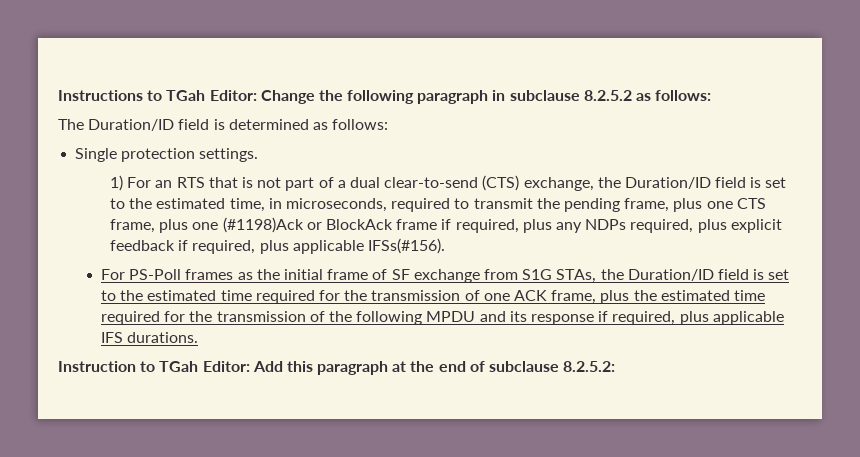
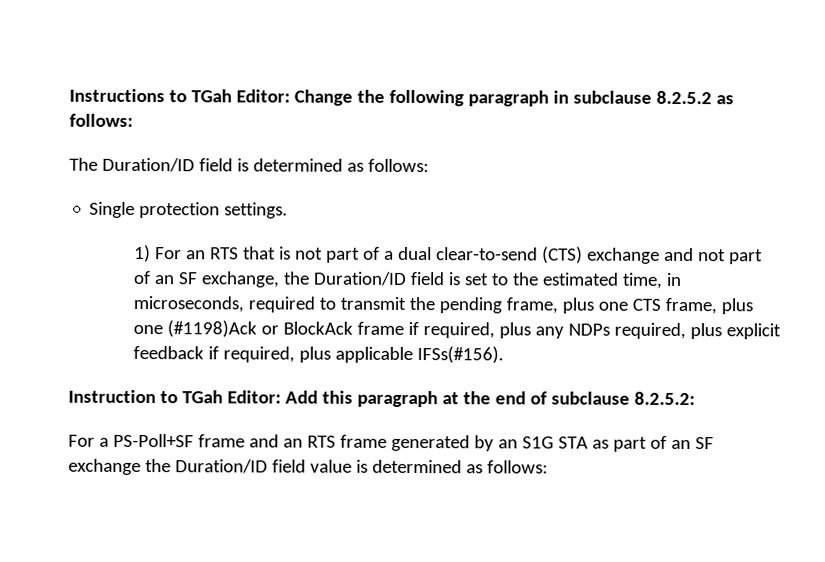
(520, 183) none -> [587,247,764,265] [133,270,199,285] exchange and not part of an SF
[101,269,790,283] [101,290,765,304] [101,311,784,325] [101,332,199,343] // For PS-Poll frames as the initial frame of SF exchange from S1G STAs, the Duration/ID field is set to the estimated time required for the transmission of one ACK frame, plus the estimated time required for the transmission of the following MPDU and its response if required, plus applicable IFS durations. -> (505, 355) none
(616, 366) none -> [68,433,714,452] [68,458,548,476] // For a PS-Poll+SF frame and an RTS frame generated by an S1G STA as part of an SF exchange the Duration/ID field value is determined as follows:

